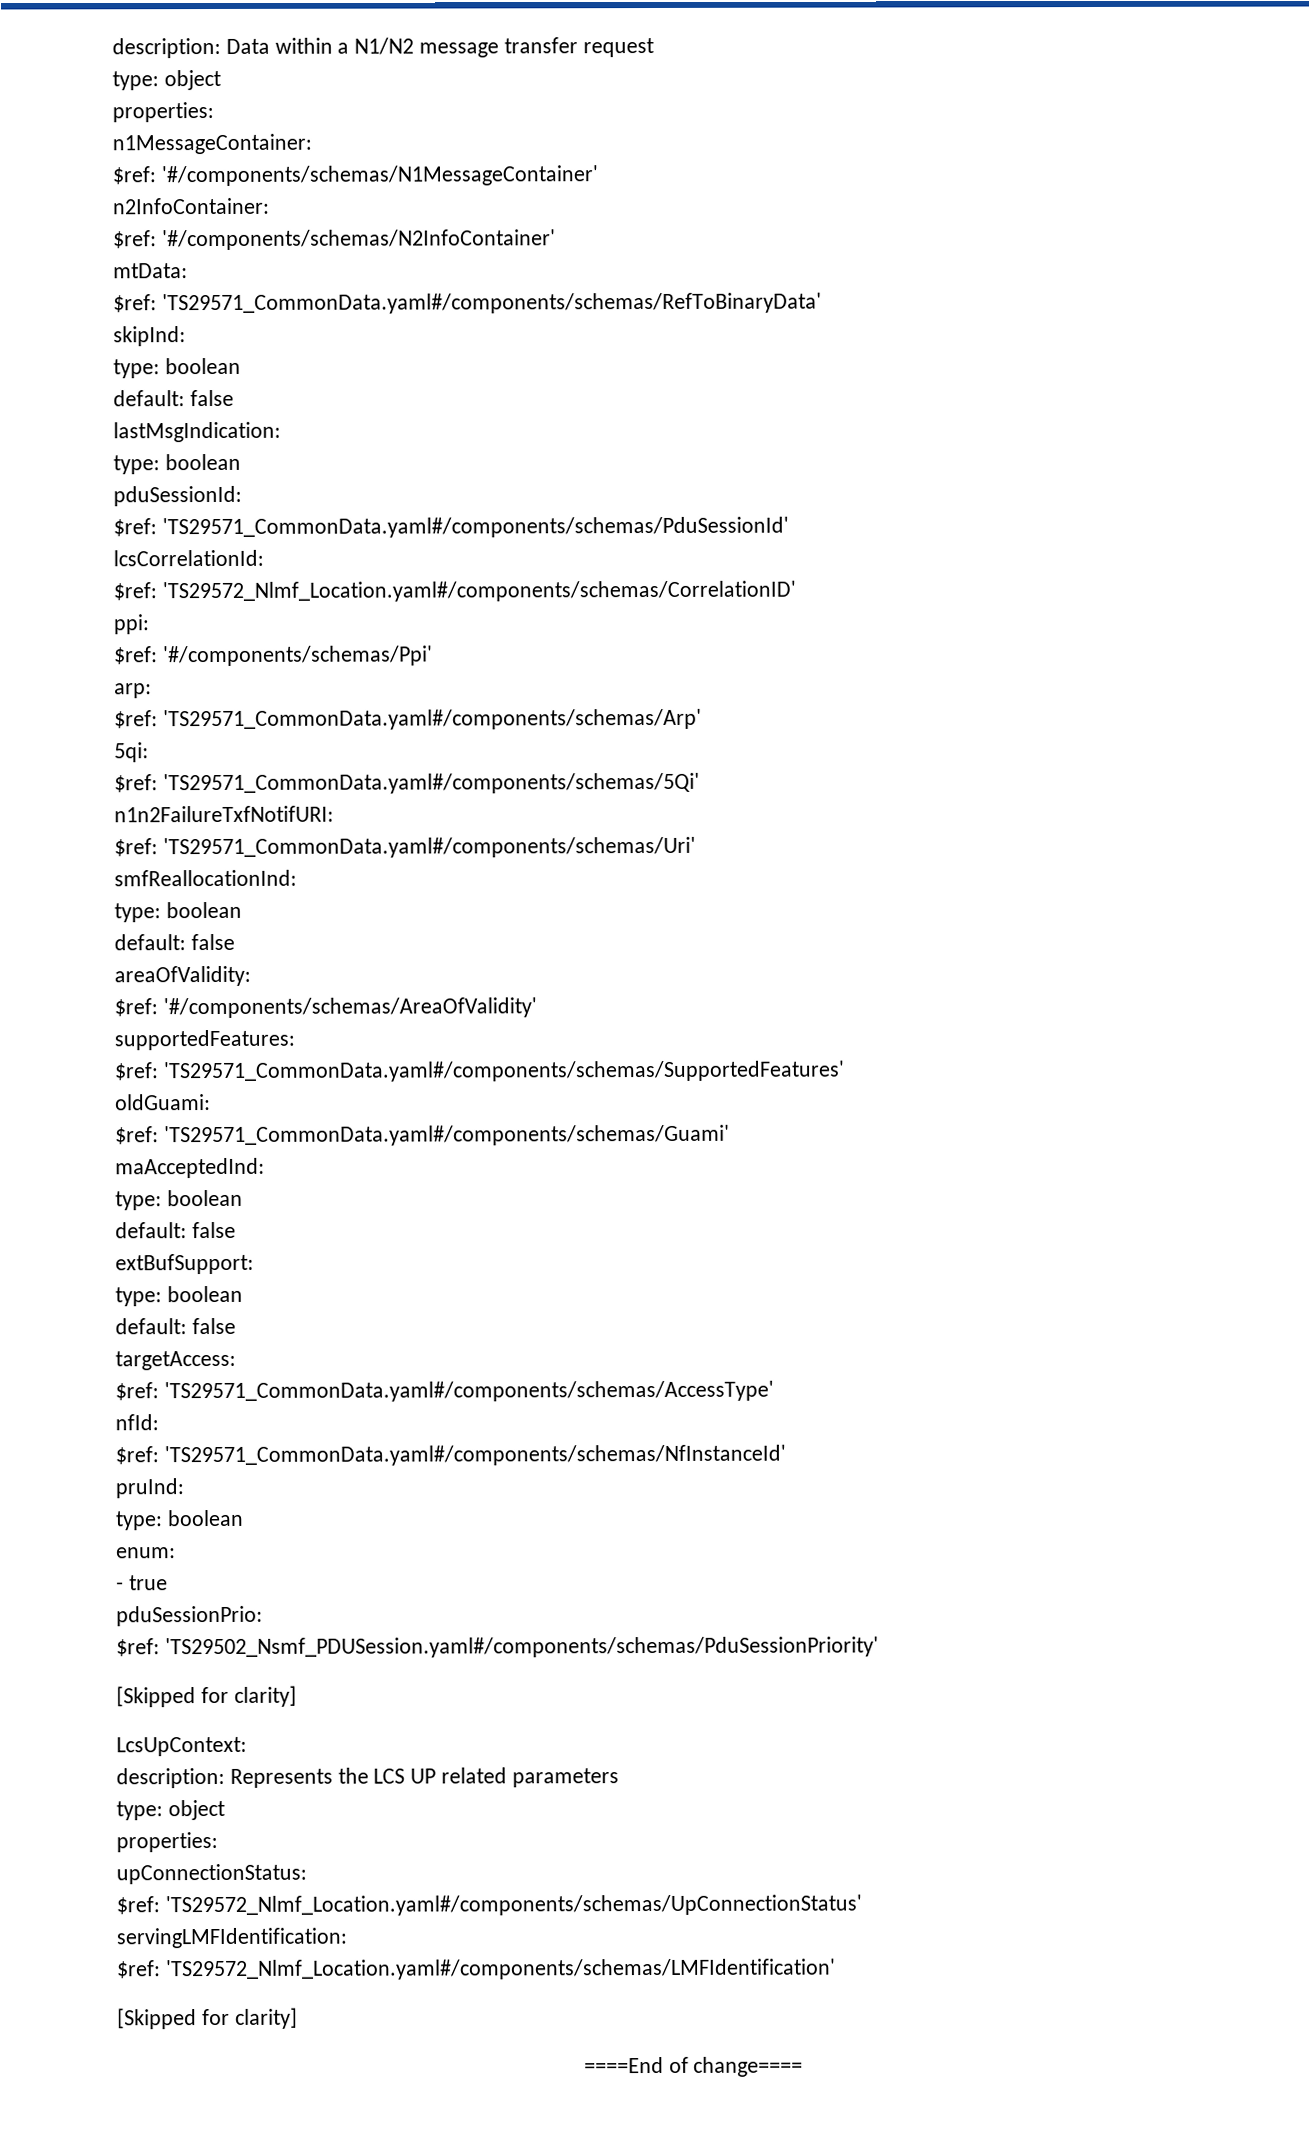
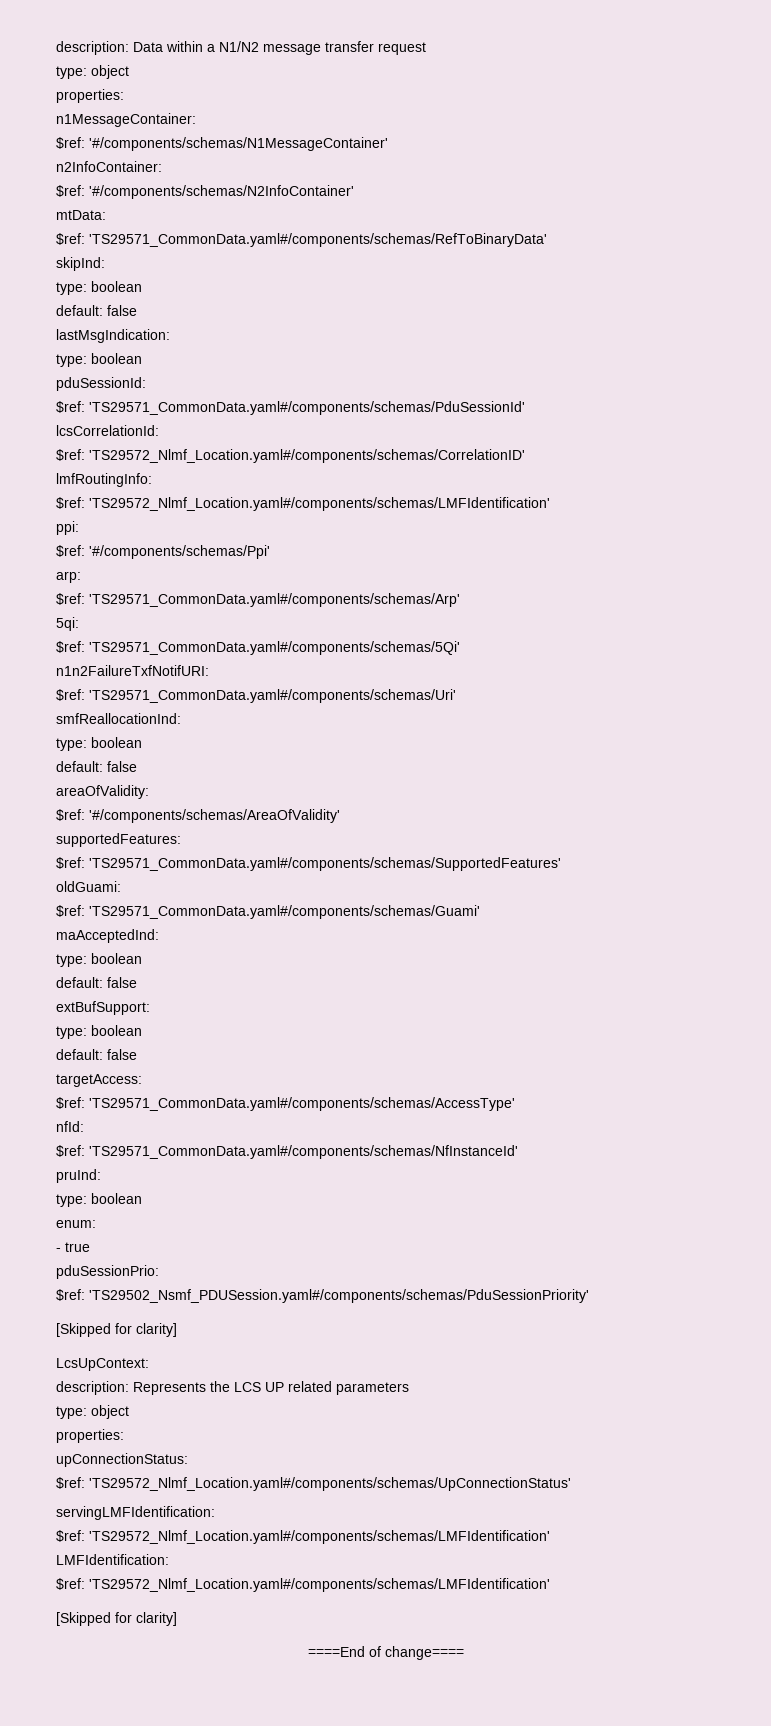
(796, 591) none -> [56,473,152,487] [56,497,550,511] // lmfRoutingInfo: // $ref: 'TS29572_Nlmf_Location.yaml#/components/schemas/LMFIdentification'
(836, 1969) none -> [56,1554,169,1565] [56,1578,550,1592] // LMFIdentification: // $ref: 'TS29572_Nlmf_Location.yaml#/components/schemas/LMFIdentification'

